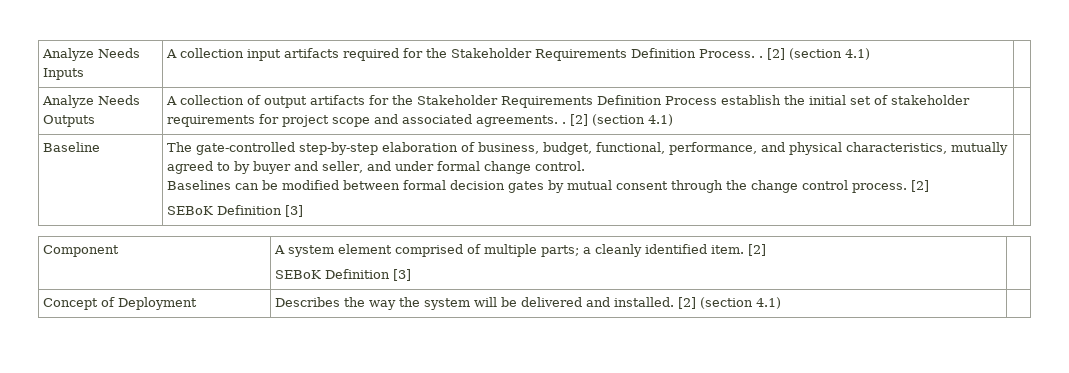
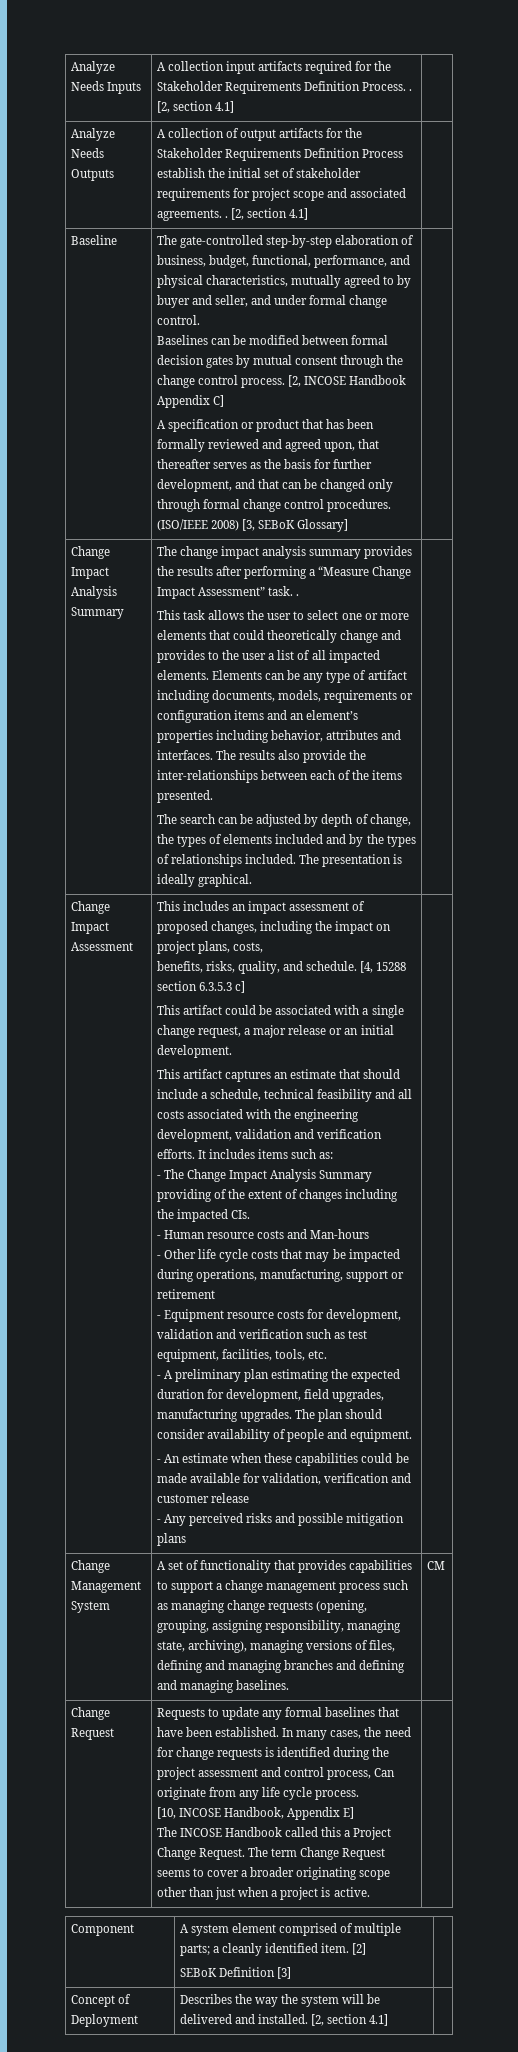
[767,48,871,60] [2] (section 4.1) -> [156,101,235,113] [2, section 4.1]
[570,114,674,126] [2] (section 4.1) -> [231,208,309,220] [2, section 4.1]
[911,180,930,192] [167,205,304,217] [2] // SEBoK Definition [3] -> [288,375,407,387] [156,395,224,408] [156,419,375,432] [156,439,380,452] [156,459,373,469] [156,479,394,492] [156,499,392,512] [156,519,349,532] [70,546,110,559] [70,567,109,579] [70,586,117,599] [70,607,124,619] [156,546,413,559] [156,566,412,579] [156,586,300,599] [156,610,409,620] [156,630,402,643] [156,650,380,663] [156,670,407,683] [156,690,414,703] [156,710,359,723] [156,730,402,743] [156,750,367,763] [156,770,403,783] [156,790,213,803] [156,814,411,827] [156,834,416,847] [156,854,403,867] [156,874,252,887] [70,901,110,914] [70,922,109,934] [70,942,133,951] [156,901,366,914] [156,921,392,934] [156,941,264,954] [156,961,407,974] [156,981,246,993] [156,1005,404,1018] [156,1025,394,1038] [156,1045,232,1058] [156,1069,401,1082] [156,1089,413,1102] [156,1109,360,1122] [156,1129,383,1142] [156,1149,334,1159] [156,1169,373,1182] [156,1189,399,1202] [156,1209,251,1222] [156,1229,370,1239] [156,1249,400,1262] [156,1269,405,1282] [156,1289,215,1299] [156,1309,402,1322] [156,1329,368,1339] [156,1349,328,1362] [156,1369,401,1382] [156,1389,385,1402] [156,1409,383,1422] [156,1429,413,1442] [156,1453,409,1466] [156,1473,412,1485] [156,1493,249,1503] [156,1513,405,1526] [156,1533,186,1546] [70,1560,110,1573] [70,1581,141,1593] [70,1601,110,1613] [156,1560,413,1573] [156,1580,409,1593] [156,1600,368,1613] [156,1620,402,1633] [156,1640,396,1653] [156,1660,406,1673] [156,1680,290,1693] [426,1561,445,1570] [70,1707,110,1720] [70,1728,114,1740] [156,1707,400,1720] [156,1727,411,1740] [156,1747,390,1760] [156,1767,396,1780] [156,1787,360,1800] [156,1807,355,1820] [156,1827,392,1840] [156,1847,386,1860] [156,1867,391,1880] [156,1887,370,1900] [2, INCOSE Handbook Appendix C] // A specification or product that has been formally reviewed and agreed upon, that thereafter serves as the basis for further development, and that can be changed only through formal change control procedures. (ISO/IEEE 2008) [3, SEBoK Glossary] | // Change Impact Analysis Summary | The change impact analysis summary provides the results after performing a “Measure Change Impact Assessment” task. . // This task allows the user to select one or more elements that could theoretically change and provides to the user a list of all impacted elements. Elements can be any type of artifact including documents, models, requirements or configuration items and an element’s properties including behavior, attributes and interfaces. The results also provide the inter-relationships between each of the items presented. // The search can be adjusted by depth of change, the types of elements included and by the types of relationships included. The presentation is ideally graphical. | // Change Impact Assessment | This includes an impact assessment of proposed changes, including the impact on project plans, costs, // benefits, risks, quality, and schedule. [4, 15288 section 6.3.5.3 c] // This artifact could be associated with a single change request, a major release or an initial development. // This artifact captures an estimate that should include a schedule, technical feasibility and all costs associated with the engineering development, validation and verification efforts. It includes items such as: // - The Change Impact Analysis Summary providing of the extent of changes including the impacted CIs. // - Human resource costs and Man-hours // - Other life cycle costs that may be impacted during operations, manufacturing, support or retirement // - Equipment resource costs for development, validation and verification such as test equipment, facilities, tools, etc. // - A preliminary plan estimating the expected duration for development, field upgrades, manufacturing upgrades. The plan should consider availability of people and equipment. // - An estimate when these capabilities could be made available for validation, verification and customer release // - Any perceived risks and possible mitigation plans | // Change Management System | A set of functionality that provides capabilities to support a change management process such as managing change requests (opening, grouping, assigning responsibility, managing state, archiving), managing versions of files, defining and managing branches and defining and managing baselines. | CM // Change Request | Requests to update any formal baselines that have been established. In many cases, the need for change requests is identified during the project assessment and control process, Can originate from any life cycle process. // [10, INCOSE Handbook, Appendix E] // The INCOSE Handbook called this a Project Change Request. The term Change Request seems to cover a broader originating scope other than just when a project is active.
[678,297,782,309] [2] (section 4.1) -> [311,2014,389,2026] [2, section 4.1]

